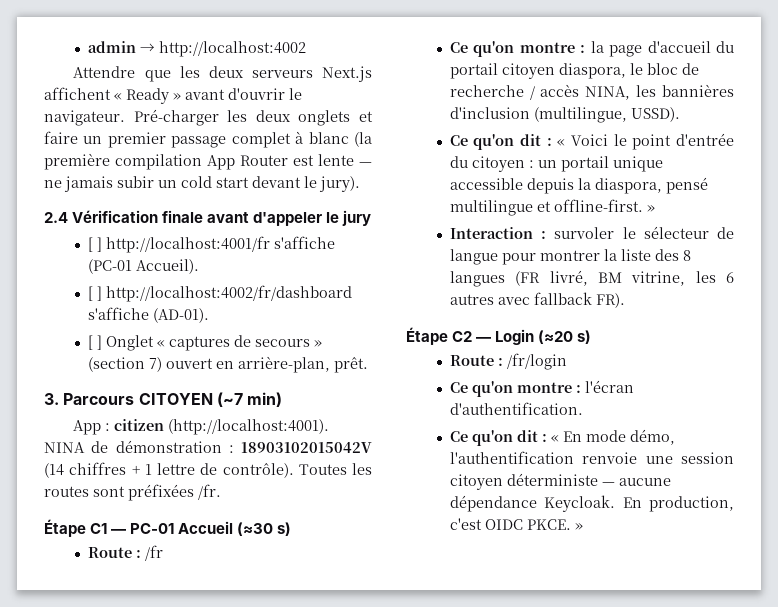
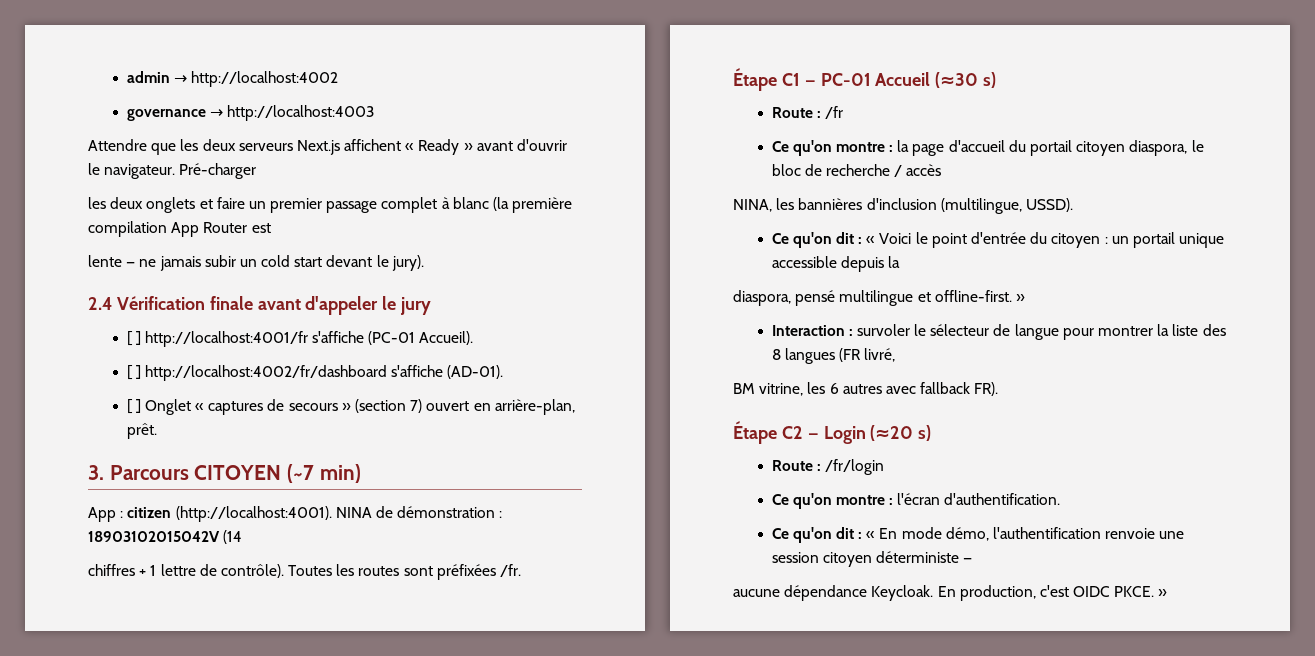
(306, 49) none -> [126,105,374,121] // governance → http://localhost:4003
(219, 117) none -> (257, 171) //
(314, 160) none -> (271, 228) //
(64, 470) none -> (243, 537) //
(580, 90) none -> (942, 170) //
(591, 184) none -> (900, 262) //
(588, 278) none -> (896, 355) //
(615, 484) none -> (973, 560) //

